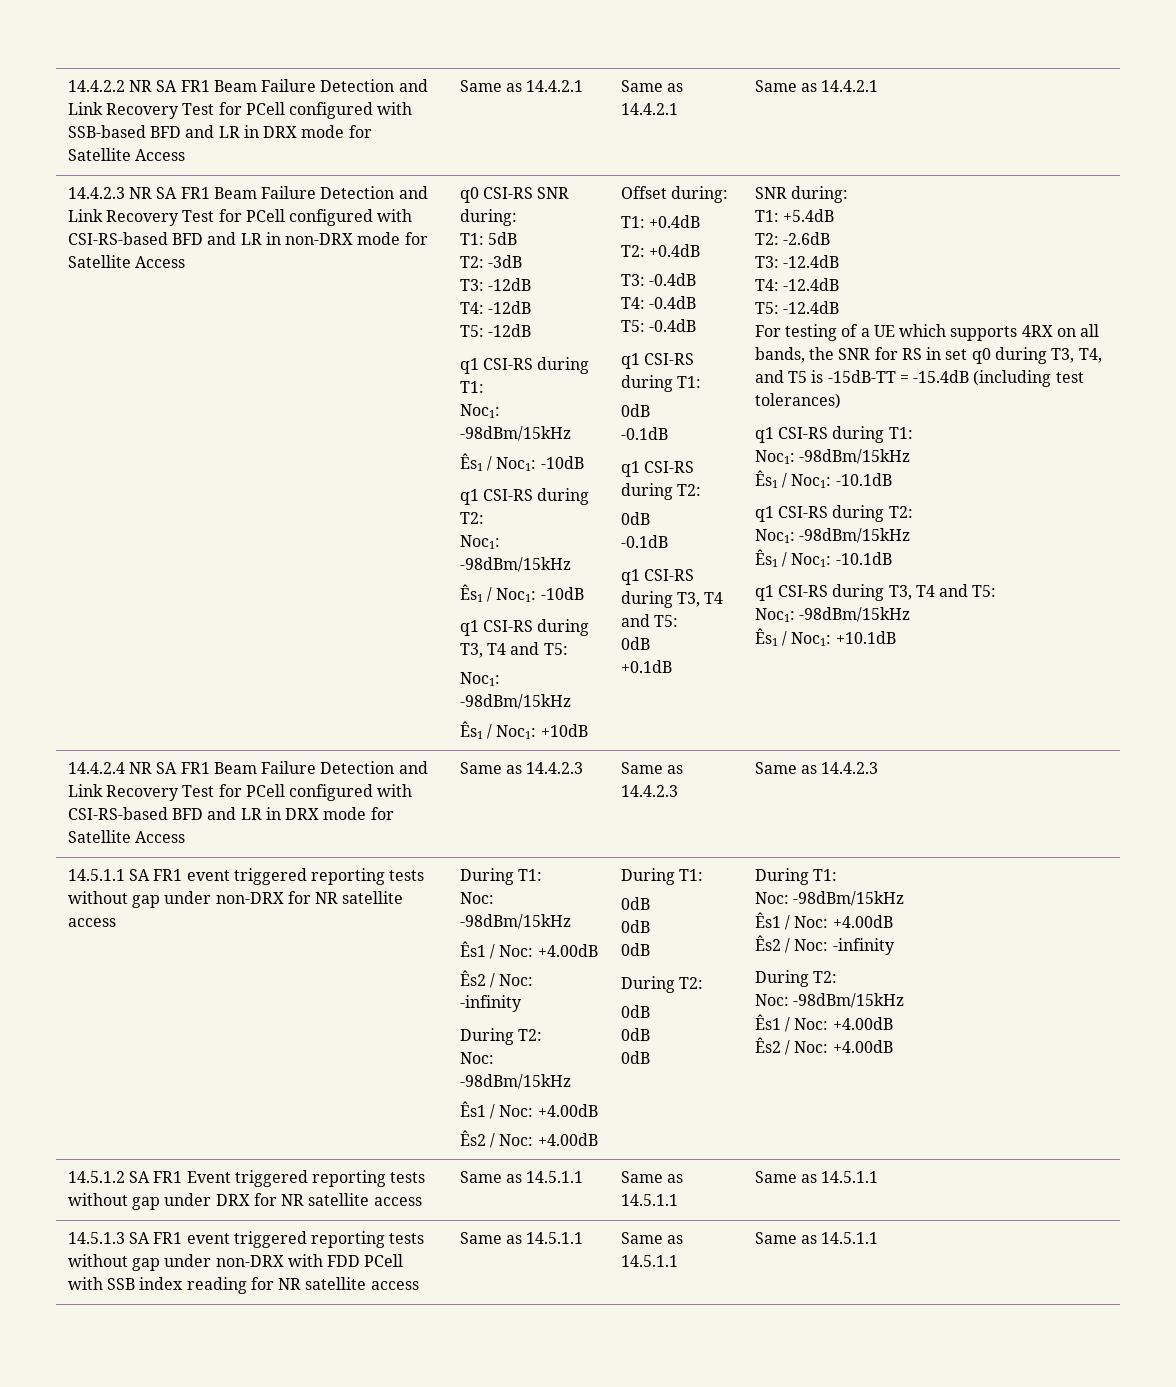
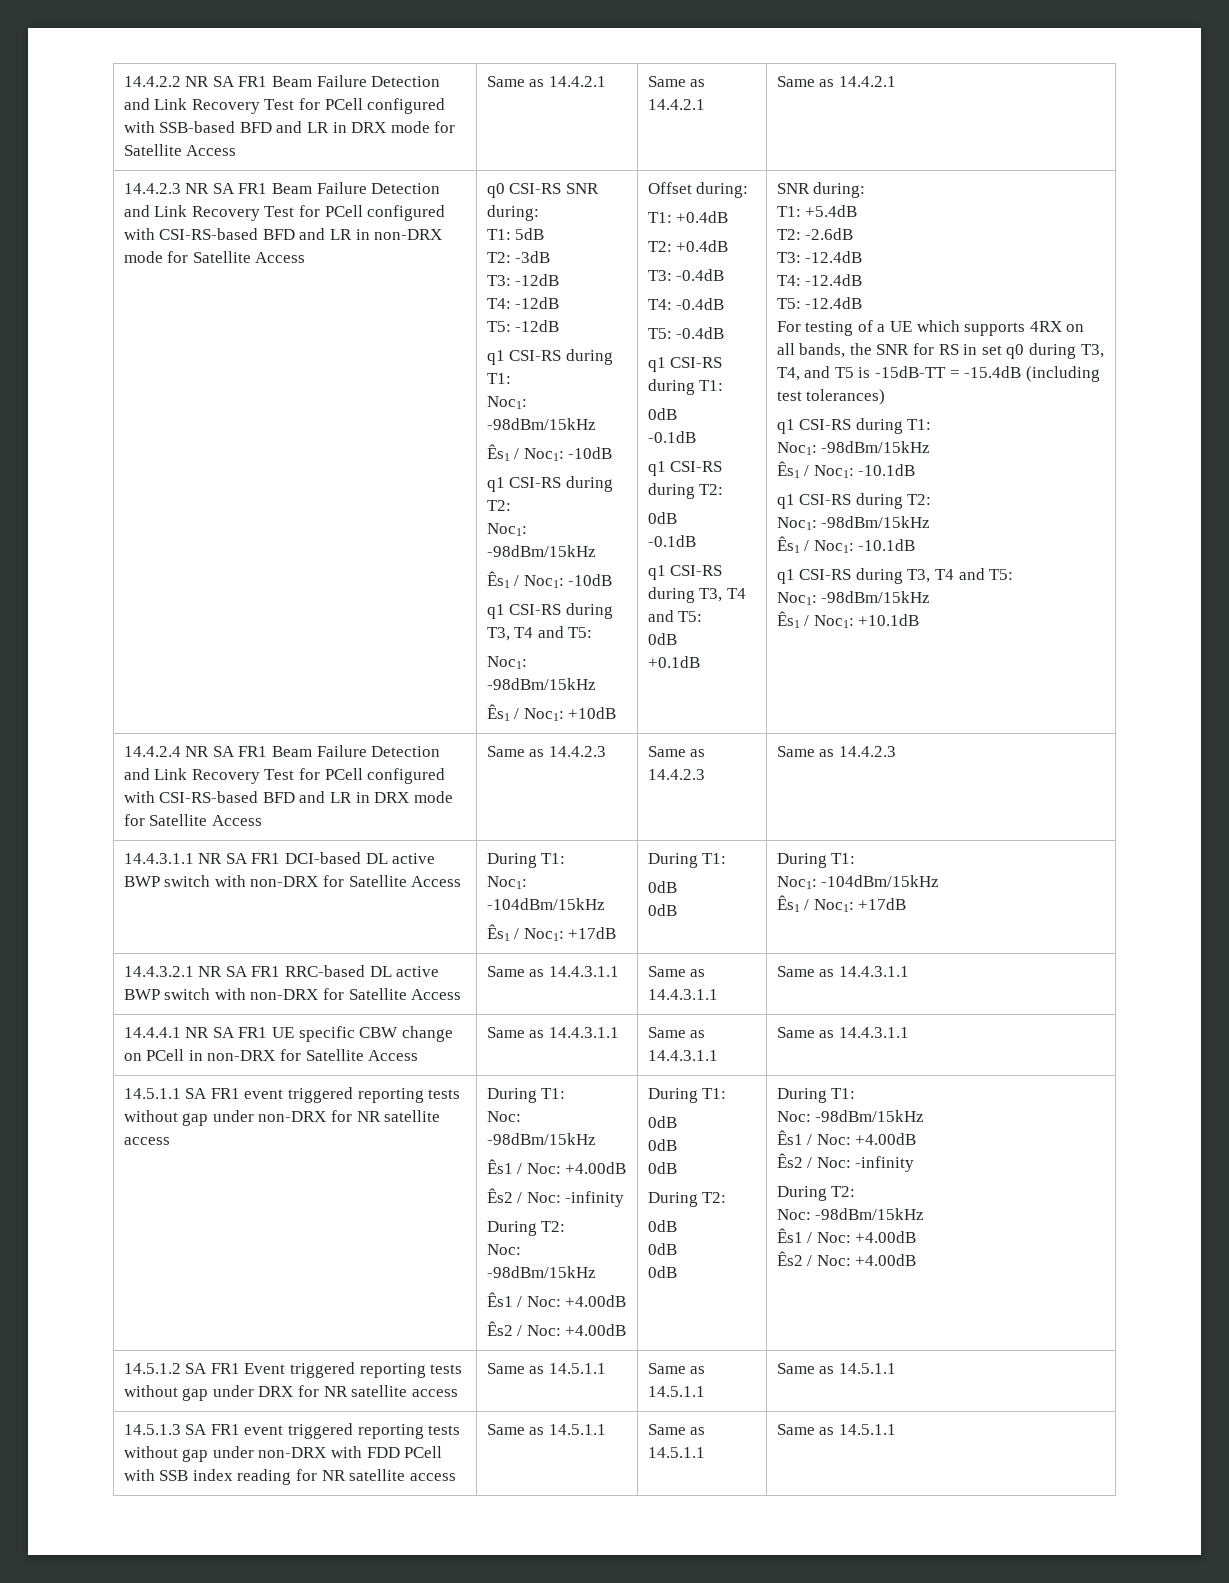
(879, 768) none -> [123,852,436,864] [123,875,462,887] [486,853,566,868] [486,876,527,889] [486,898,605,910] [486,924,617,941] [647,853,727,868] [647,881,677,893] [647,904,677,916] [776,853,856,868] [776,875,940,889] [776,895,907,912] [123,965,440,977] [123,988,462,1000] [486,966,619,977] [647,966,706,977] [647,989,718,1000] [776,966,909,977] [123,1026,453,1042] [123,1049,419,1061] [486,1027,619,1038] [647,1027,706,1038] [647,1050,718,1061] [776,1027,909,1038] // 14.4.3.1.1 NR SA FR1 DCI-based DL active BWP switch with non-DRX for Satellite Access | During T1: // Noc1: -104dBm/15kHz // Ês1 / Noc1: +17dB | During T1: // 0dB // 0dB | During T1: // Noc1: -104dBm/15kHz // Ês1 / Noc1: +17dB // 14.4.3.2.1 NR SA FR1 RRC-based DL active BWP switch with non-DRX for Satellite Access | Same as 14.4.3.1.1 | Same as 14.4.3.1.1 | Same as 14.4.3.1.1 // 14.4.4.1 NR SA FR1 UE specific CBW change on PCell in non-DRX for Satellite Access | Same as 14.4.3.1.1 | Same as 14.4.3.1.1 | Same as 14.4.3.1.1

